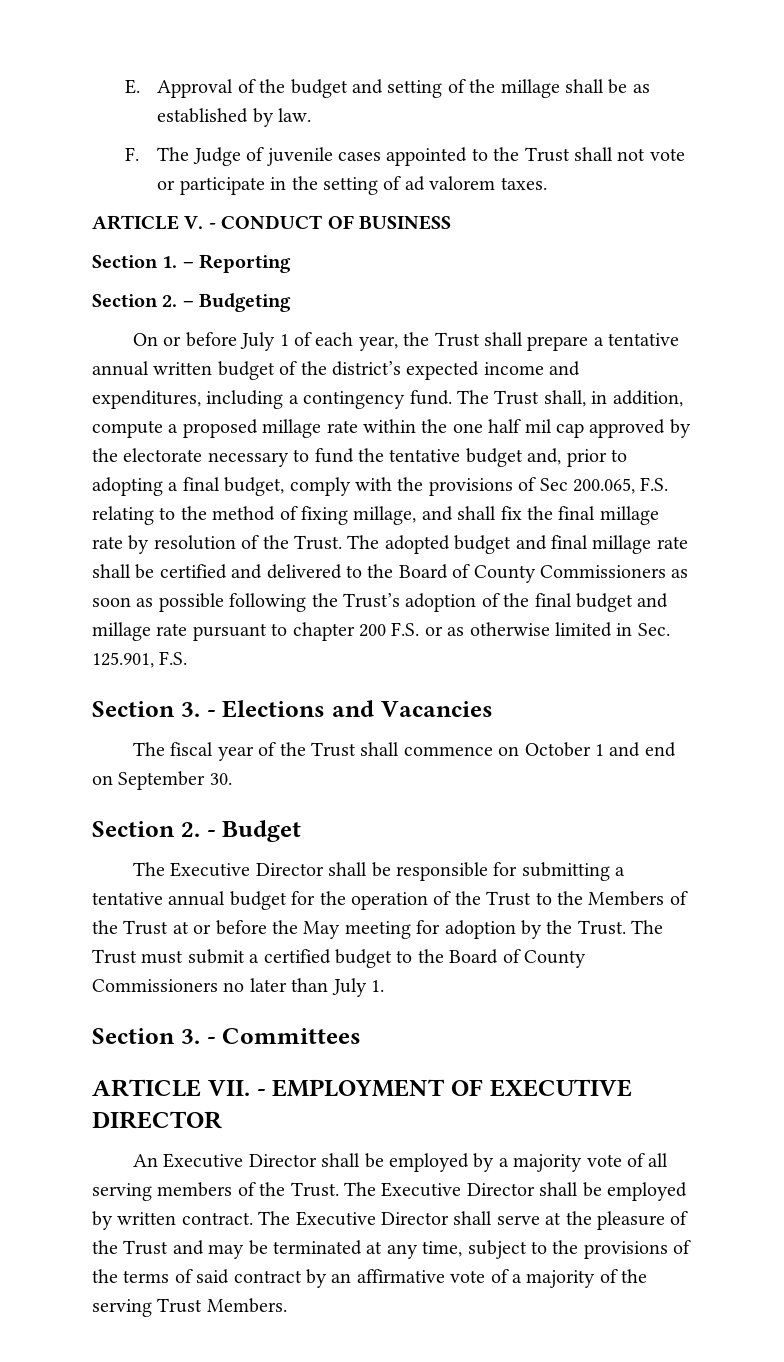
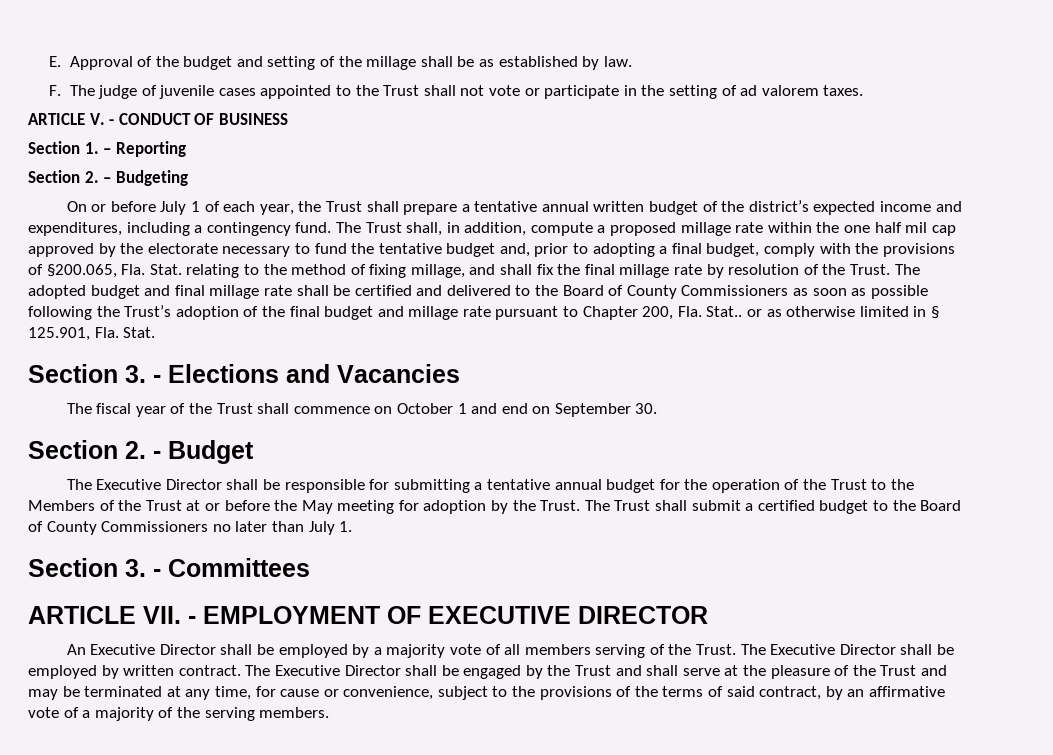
[192,147,241,166] Judge -> [98,85,138,99] judge
[539,477,669,494] Sec 200.065, F.S. -> [46,264,182,278] §200.065, Fla. Stat.
[292,622,420,641] chapter 200 F.S. -> [582,306,743,320] Chapter 200, Fla. Stat..
[637,623,670,636] [92,651,188,668] Sec. 125.901, F.S. -> [930,306,939,319] [28,327,156,341] § 125.901, Fla. Stat.
[141,950,184,964] must -> [655,500,688,511] shall
[92,1182,233,1201] serving members -> [524,644,646,658] members serving
(493, 1218) none -> [441,665,679,679] be engaged by the Trust and shall
(463, 1249) none -> [255,686,434,700] for cause or convenience,
[233,1270,302,1283] contract -> [759,686,822,700] contract,
[157,1298,287,1313] Trust Members. -> [259,707,330,718] members.

